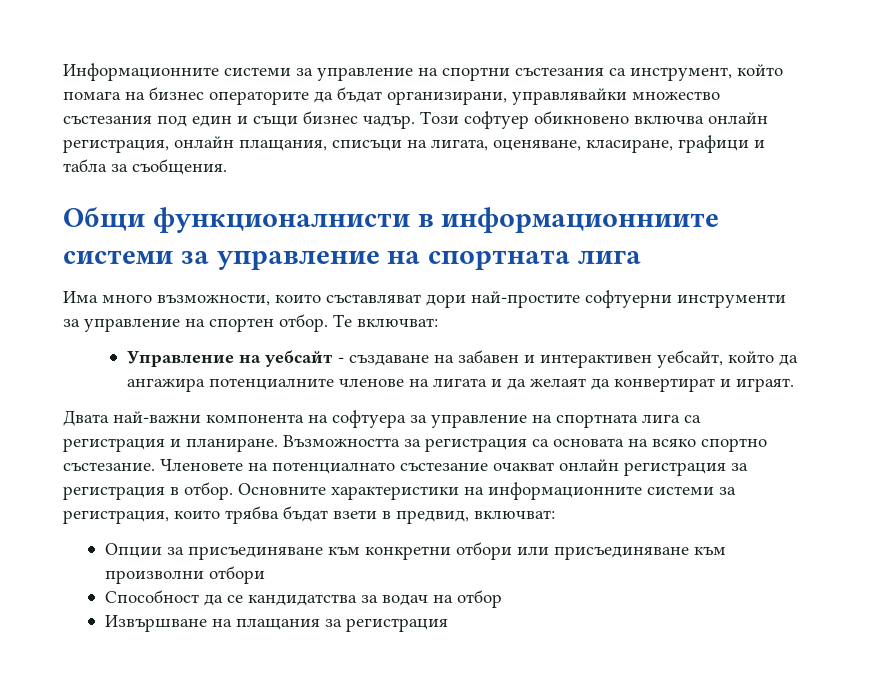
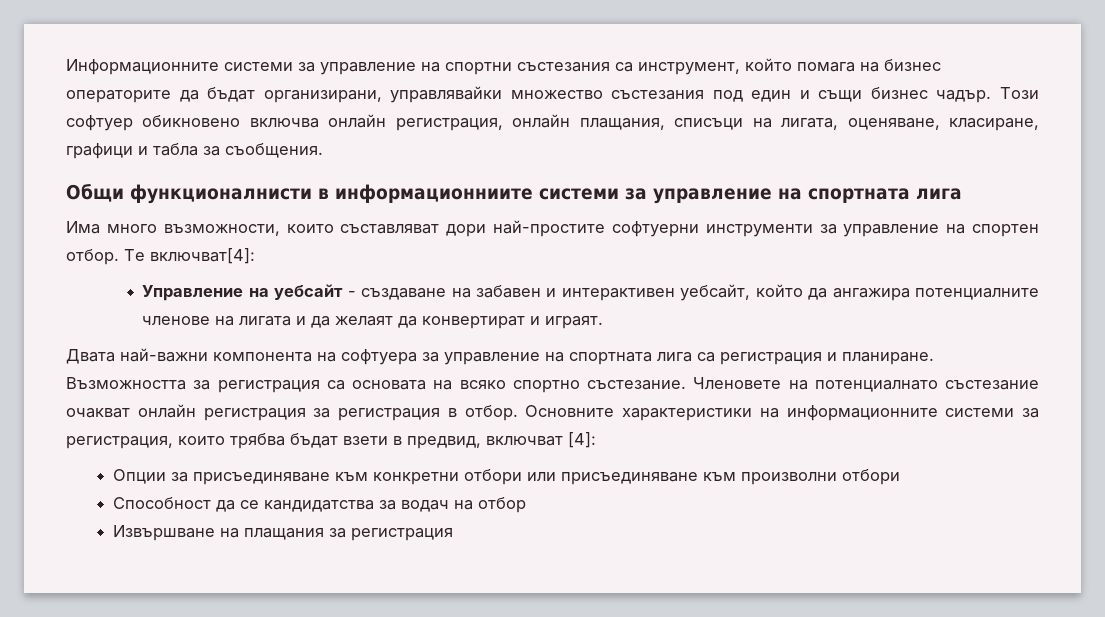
[357,318,438,327] включват: -> [150,248,255,264] включват[4]:
[474,510,555,519] включват: -> [486,432,596,448] включват [4]:

